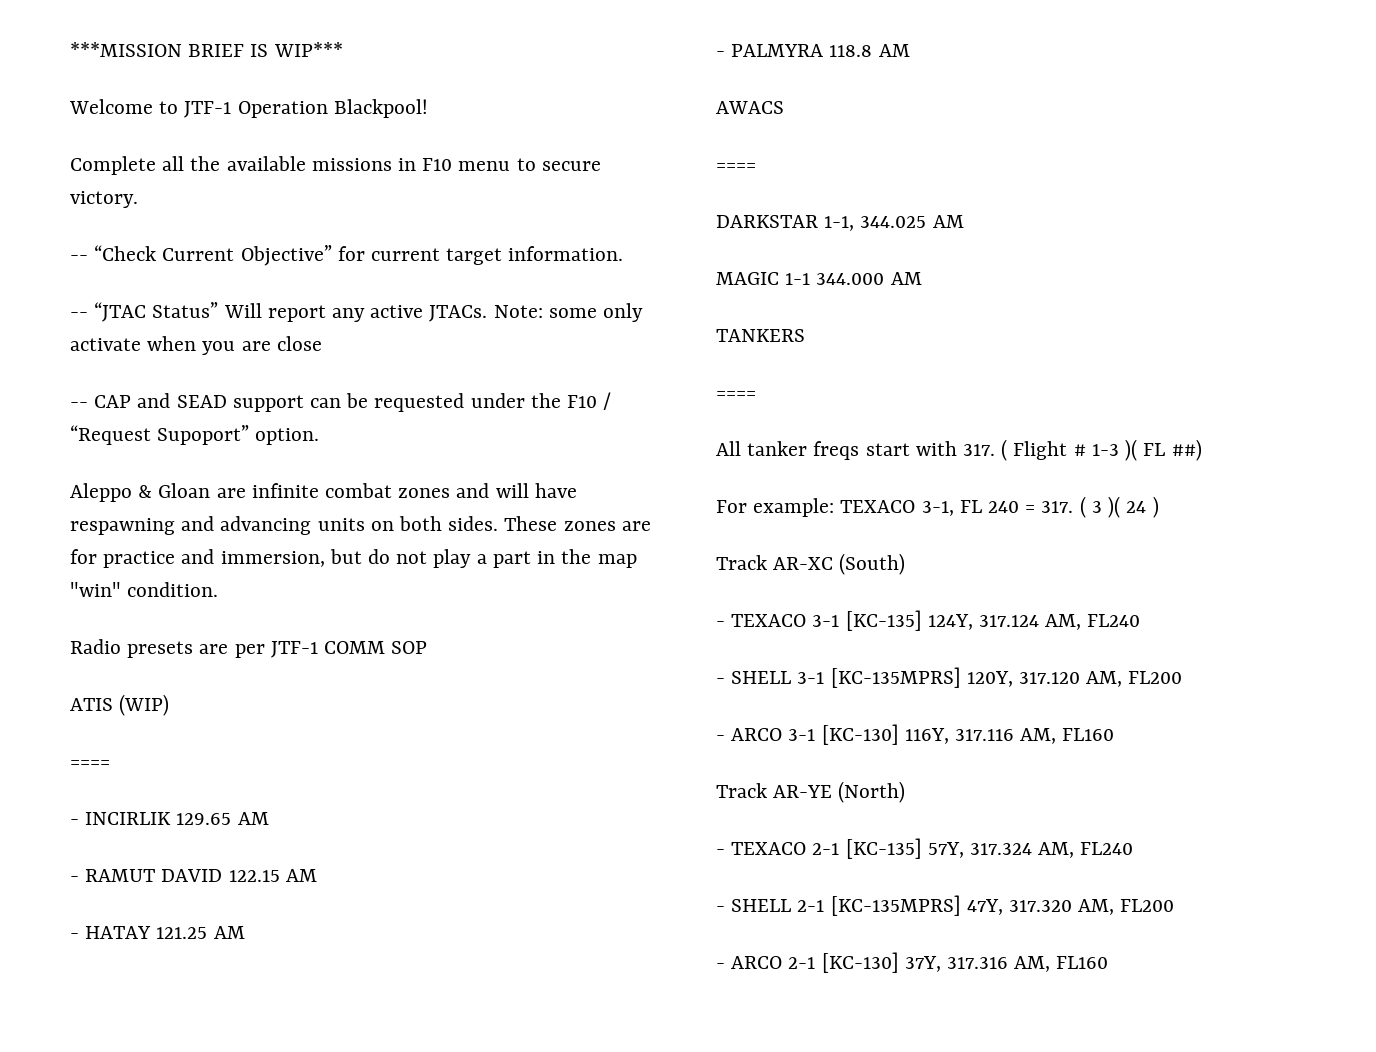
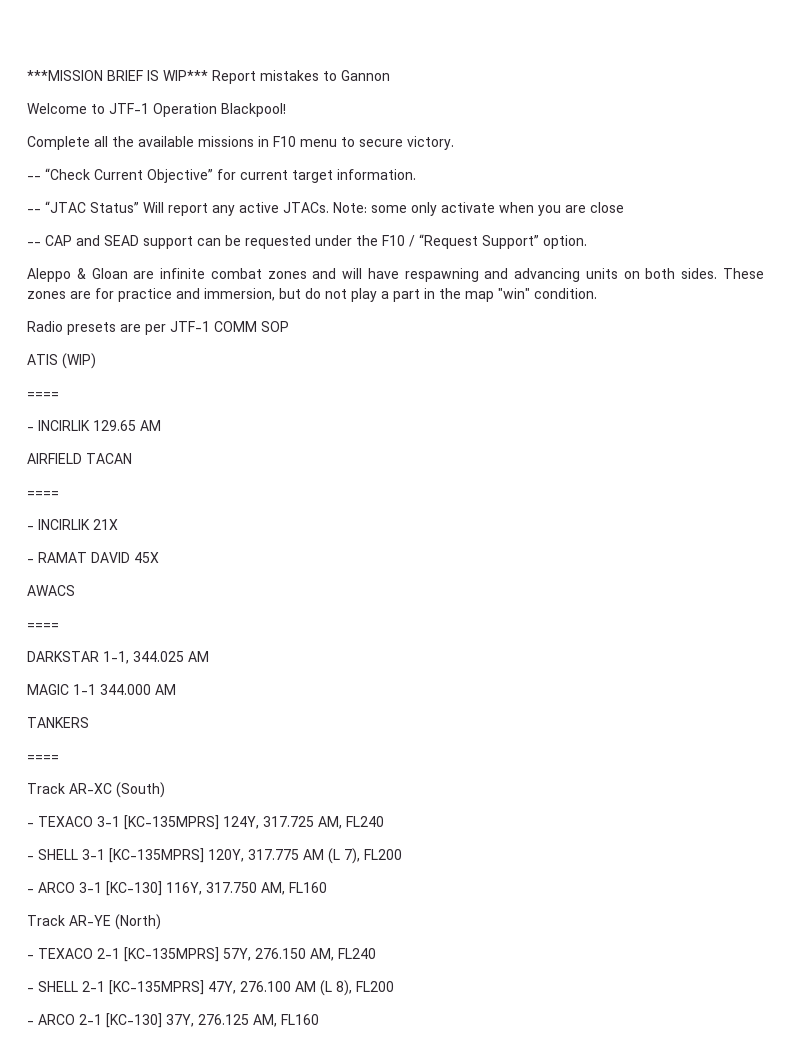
(343, 49) none -> [212,70,390,84] Report mistakes to Gannon
[157,425,250,445] Supoport” -> [482,235,539,249] Support”
[70,869,317,882] [70,926,245,939] [716,44,910,57] - RAMUT DAVID 122.15 AM // - HATAY 121.25 AM // - PALMYRA 118.8 AM -> [27,453,132,464] [27,491,59,497] [27,519,118,530] [27,552,159,563] AIRFIELD TACAN // ==== // - INCIRLIK 21X // - RAMAT DAVID 45X
[716,439,1202,461] [716,496,1159,518] // All tanker freqs start with 317. ( Flight # 1-3 )( FL ##) // For example: TEXACO 3-1, FL 240 = 317. ( 3 )( 24 ) -> (59, 758) none
[845,610,1040,631] [KC-135] 124Y, 317.124 -> [124,815,314,830] [KC-135MPRS] 124Y, 317.725
[1019,671,1123,687] 317.120 AM, -> [248,848,360,864] 317.775 AM (L 7),
[955,729,1015,741] 317.116 -> [206,882,257,893] 317.750
[845,838,1033,859] [KC-135] 57Y, 317.324 -> [124,947,306,962] [KC-135MPRS] 57Y, 276.150
[1009,899,1115,915] 317.320 AM, -> [240,980,352,996] 276.100 AM (L 8),
[947,957,1009,969] 317.316 -> [198,1014,249,1025] 276.125

